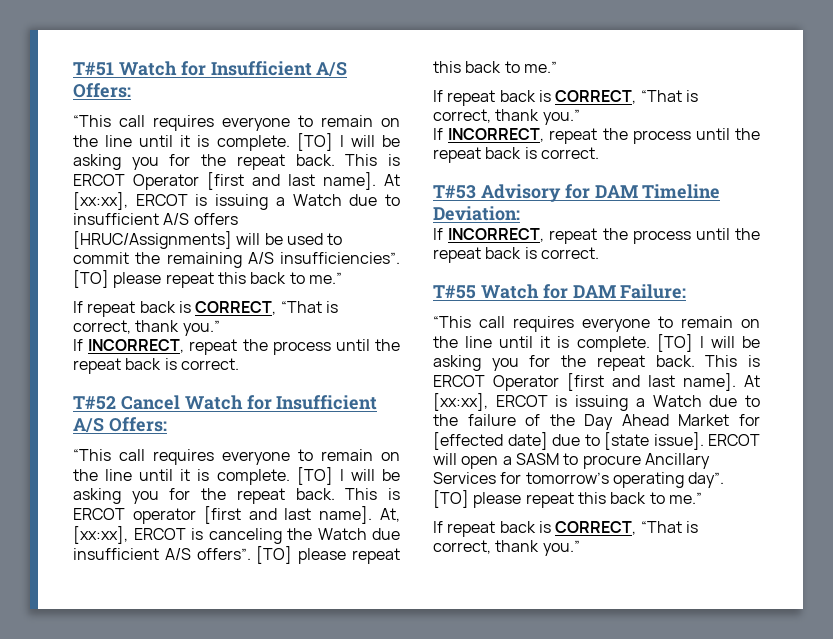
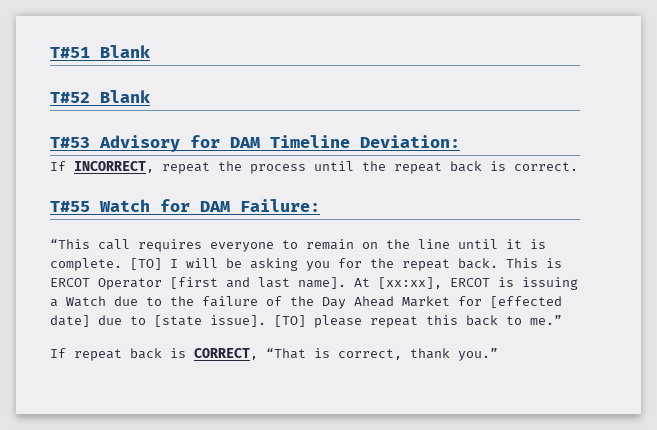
[118,61,348,77] [73,83,131,98] [73,115,400,131] [73,133,400,151] [73,154,400,170] [73,172,400,190] [73,192,401,210] [73,213,238,225] [73,231,343,249] [73,252,400,268] [73,270,342,288] [73,301,338,317] [73,320,220,336] [73,339,400,355] [73,358,239,374] [73,395,378,410] [73,417,167,433] [73,449,400,465] [73,467,400,485] [73,488,400,504] [73,506,400,524] [73,526,400,544] [73,546,400,564] [433,61,557,73] [433,90,698,106] [433,109,580,125] [433,128,760,144] [433,147,599,163] Watch for Insufficient A/S Offers: // “This call requires everyone to remain on the line until it is complete. [TO] I will be asking you for the repeat back. This is ERCOT Operator [first and last name]. At [xx:xx], ERCOT is issuing a Watch due to insufficient A/S offers [HRUC/Assignments] will be used to commit the remaining A/S insufficiencies”. [TO] please repeat this back to me.” // If repeat back is CORRECT, “That is correct, thank you.” // If INCORRECT, repeat the process until the repeat back is correct. // T#52 Cancel Watch for Insufficient A/S Offers: // “This call requires everyone to remain on the line until it is complete. [TO] I will be asking you for the repeat back. This is ERCOT operator [first and last name]. At, [xx:xx], ERCOT is canceling the Watch due insufficient A/S offers”. [TO] please repeat this back to me.” // If repeat back is CORRECT, “That is correct, thank you.” // If INCORRECT, repeat the process until the repeat back is correct. -> [100,45,150,58] [50,90,150,103] Blank // T#52 Blank
[708,434,760,446] [433,453,710,469] [433,472,725,488] ERCOT will open a SASM to procure Ancillary Services for tomorrow’s operating day”. -> (266, 321) none

